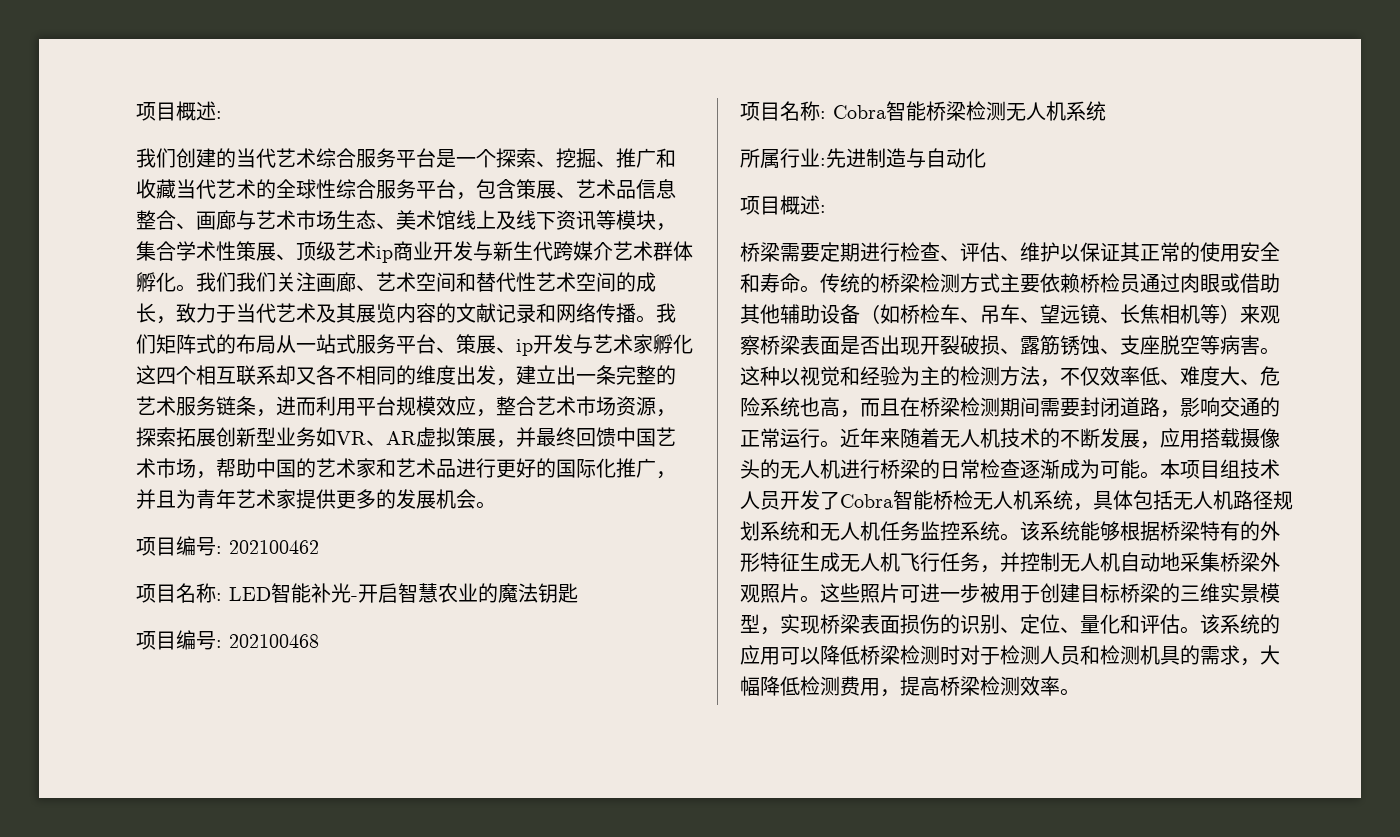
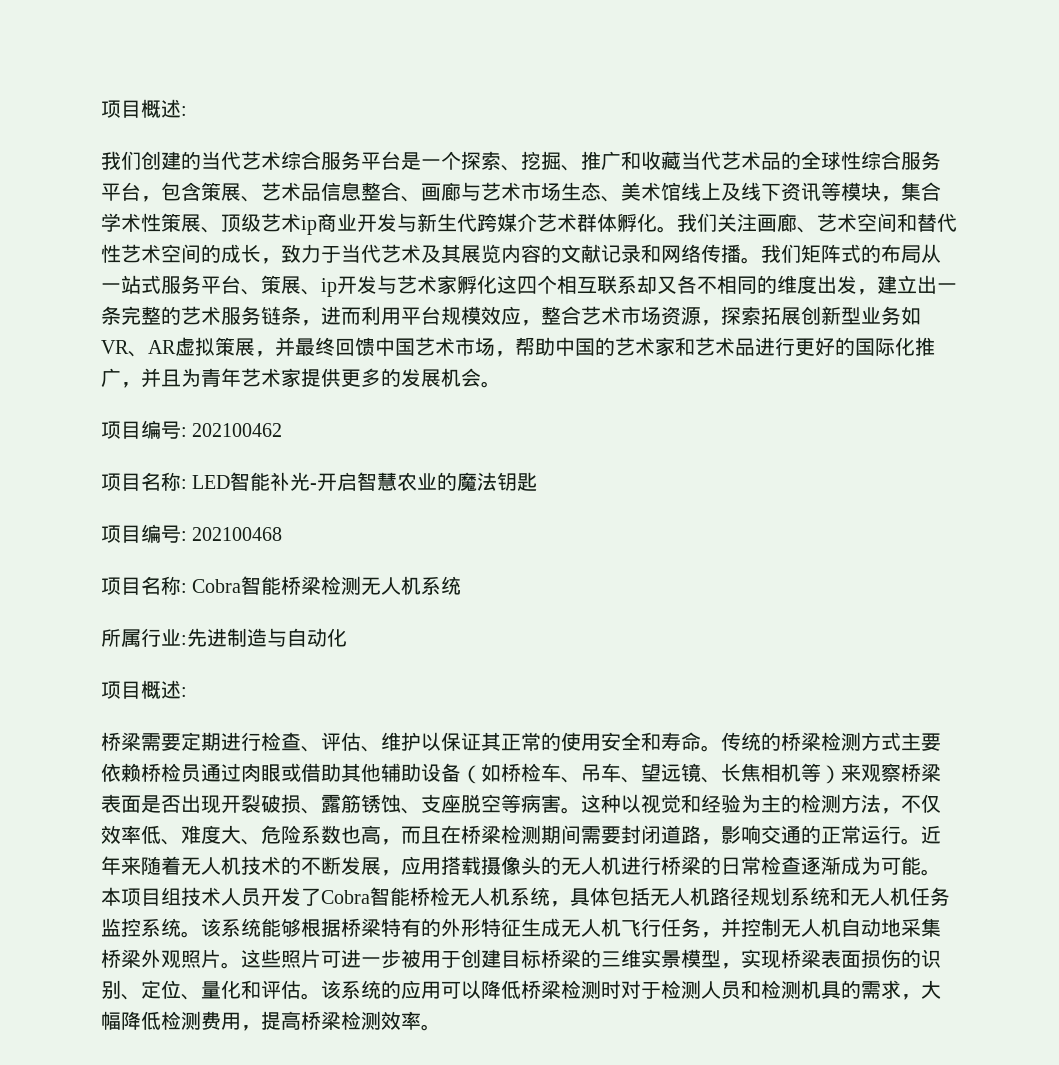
(256, 189) none -> [761,152,781,170] 品
[236,272,276,292] 我们 -> (717, 222) none
[780,397,800,417] 统 -> [321,825,341,844] 数

